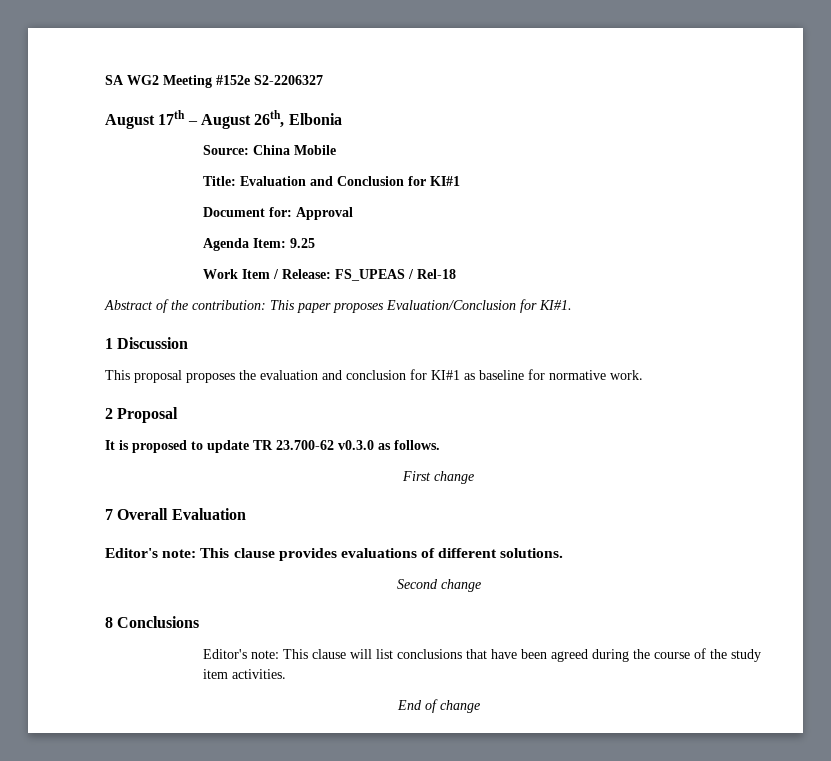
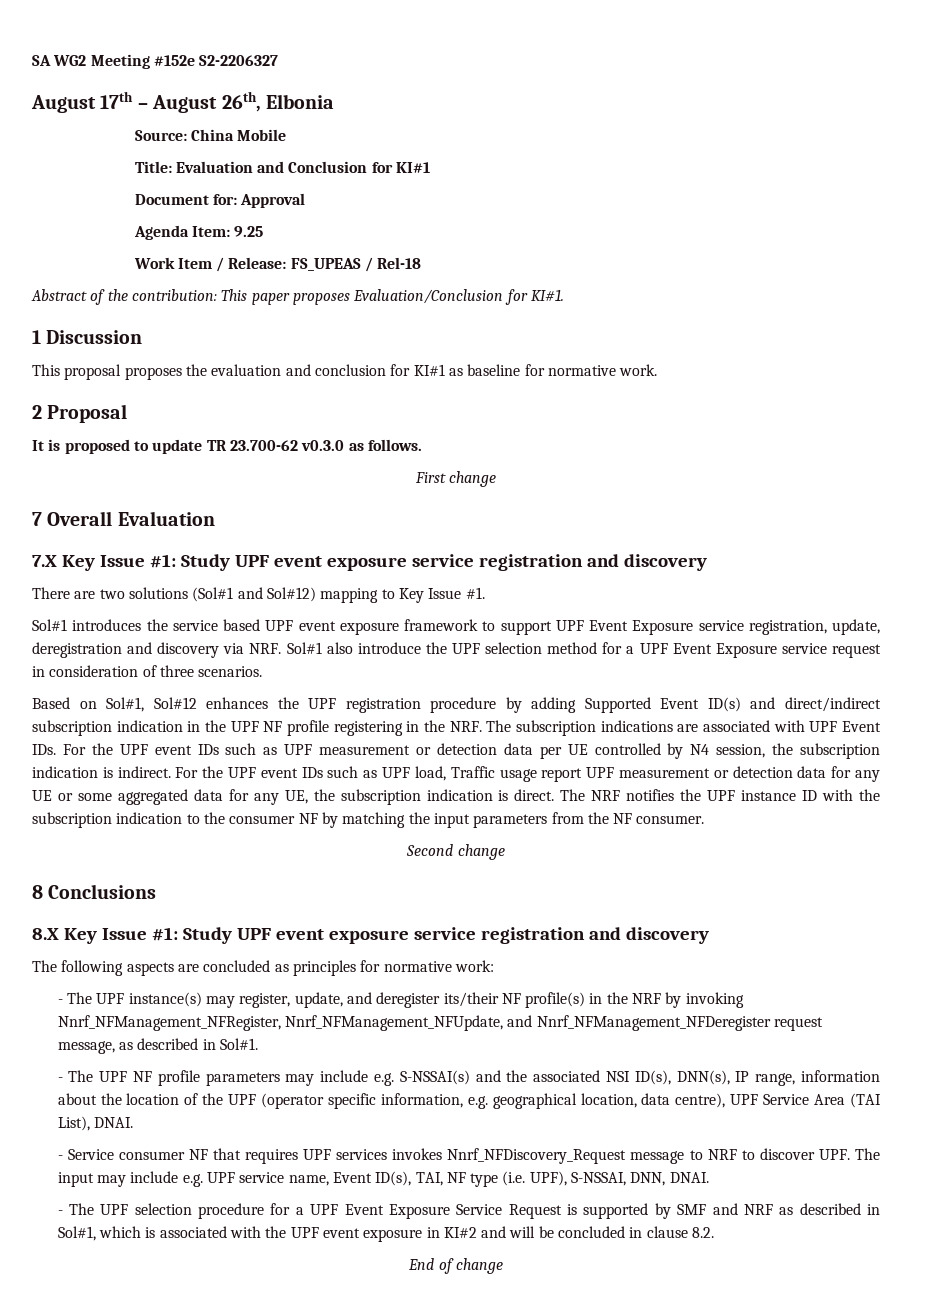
[105,548,564,561] [396,579,481,592] [105,616,200,628] [202,648,761,662] [202,669,286,679] Editor's note: This clause provides evaluations of different solutions. // Second change // 8 Conclusions // Editor's note: This clause will list conclusions that have been agreed during the course of the study item activities. -> [32,554,707,571] [32,587,485,603] [32,619,880,635] [32,642,881,658] [32,665,263,677] [32,697,881,713] [32,720,881,736] [32,743,880,759] [32,766,881,782] [32,789,881,805] [32,812,705,828] [406,844,505,860] [32,884,157,899] [32,927,709,944] [32,960,494,976] [57,992,744,1008] [57,1015,823,1031] [57,1038,258,1054] [57,1070,880,1086] [57,1093,882,1109] [57,1116,133,1131] [57,1148,880,1164] [57,1171,709,1187] [57,1203,881,1219] [57,1226,715,1242] 7.X Key Issue #1: Study UPF event exposure service registration and discovery // There are two solutions (Sol#1 and Sol#12) mapping to Key Issue #1. // Sol#1 introduces the service based UPF event exposure framework to support UPF Event Exposure service registration, update, deregistration and discovery via NRF. Sol#1 also introduce the UPF selection method for a UPF Event Exposure service request in consideration of three scenarios. // Based on Sol#1, Sol#12 enhances the UPF registration procedure by adding Supported Event ID(s) and direct/indirect subscription indication in the UPF NF profile registering in the NRF. The subscription indications are associated with UPF Event IDs. For the UPF event IDs such as UPF measurement or detection data per UE controlled by N4 session, the subscription indication is indirect. For the UPF event IDs such as UPF load, Traffic usage report UPF measurement or detection data for any UE or some aggregated data for any UE, the subscription indication is direct. The NRF notifies the UPF instance ID with the subscription indication to the consumer NF by matching the input parameters from the NF consumer. // Second change // 8 Conclusions // 8.X Key Issue #1: Study UPF event exposure service registration and discovery // The following aspects are concluded as principles for normative work: // - The UPF instance(s) may register, update, and deregister its/their NF profile(s) in the NRF by invoking Nnrf_NFManagement_NFRegister, Nnrf_NFManagement_NFUpdate, and Nnrf_NFManagement_NFDeregister request message, as described in Sol#1. // - The UPF NF profile parameters may include e.g. S-NSSAI(s) and the associated NSI ID(s), DNN(s), IP range, information about the location of the UPF (operator specific information, e.g. geographical location, data centre), UPF Service Area (TAI List), DNAI. // - Service consumer NF that requires UPF services invokes Nnrf_NFDiscovery_Request message to NRF to discover UPF. The input may include e.g. UPF service name, Event ID(s), TAI, NF type (i.e. UPF), S-NSSAI, DNN, DNAI. // - The UPF selection procedure for a UPF Event Exposure Service Request is supported by SMF and NRF as described in Sol#1, which is associated with the UPF event exposure in KI#2 and will be concluded in clause 8.2.

